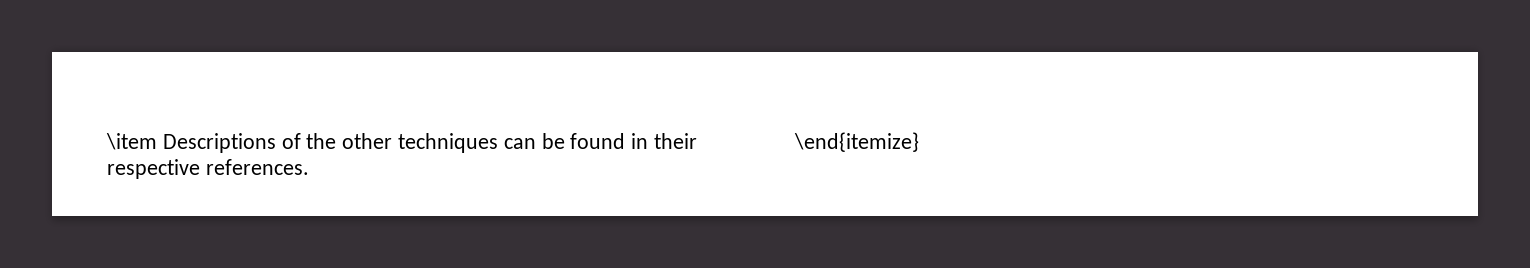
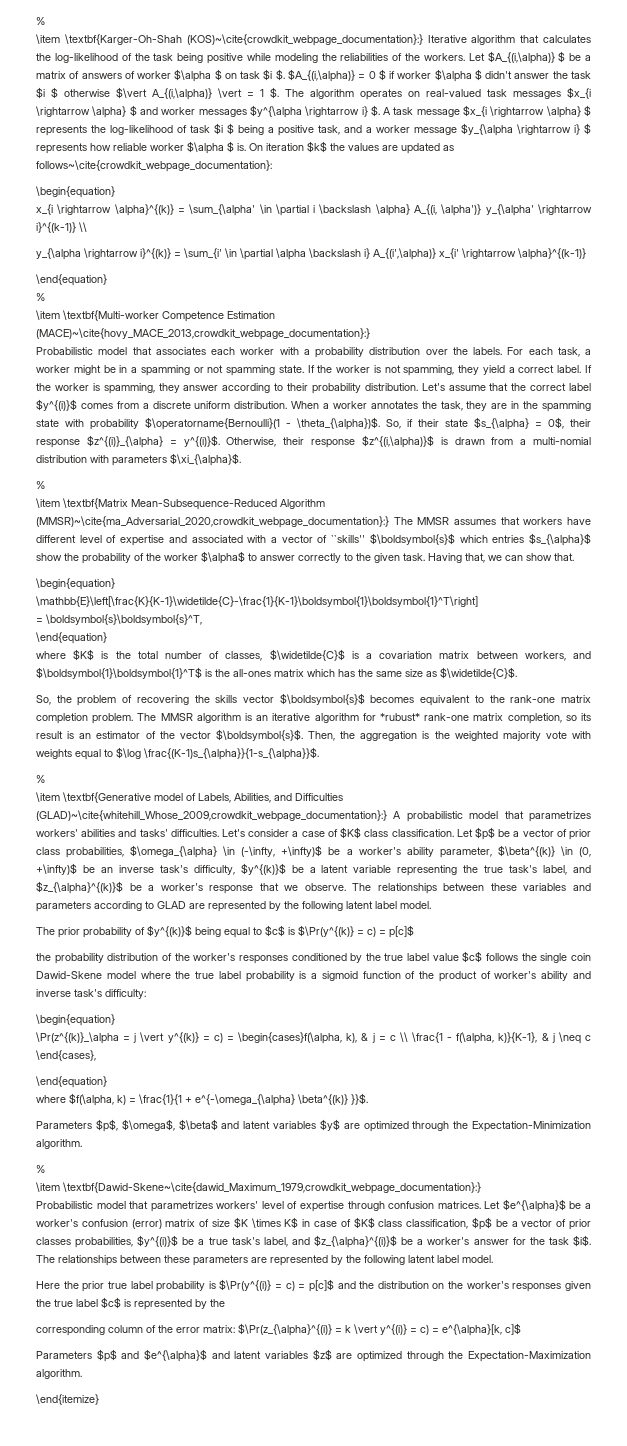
[106,133,698,153] [107,159,309,179] \item Descriptions of the other techniques can be found in their respective references. -> [36,17,45,25] [36,34,591,46] [36,51,591,64] [36,69,591,82] [36,87,591,100] [36,105,591,118] [36,123,591,136] [36,141,454,154] [36,160,272,172] [36,186,115,198] [36,204,593,216] [36,222,87,233] [36,248,586,260] [36,274,107,286] [36,293,45,301] [36,310,275,322] [36,328,370,340] [36,347,591,358] [36,365,592,376] [36,383,591,394] [36,399,591,412] [36,417,591,430] [36,435,591,448] [36,453,241,466] [36,481,45,489] [36,498,325,510] [36,516,592,528] [36,533,592,546] [36,551,574,564] [36,578,115,590] [36,596,478,607] [36,614,202,625] [36,632,107,644] [36,649,591,661] [36,667,517,679] [36,693,591,706] [36,713,591,724] [36,729,591,741] [36,747,319,760] [36,775,45,783] [36,792,343,803] [36,810,591,822] [36,827,592,840] [36,845,592,858] [36,863,591,876] [36,881,592,894] [36,901,431,912] [36,925,414,938] [36,951,591,964] [36,971,591,982] [36,989,146,999] [36,1014,115,1026] [36,1032,591,1044] [36,1050,96,1061] [36,1076,107,1088] [36,1093,368,1106] [36,1119,591,1132] [36,1139,82,1149] [36,1165,45,1173] [36,1182,481,1194] [36,1199,591,1212] [36,1217,592,1230] [36,1235,592,1248] [36,1255,493,1266] [36,1279,592,1292] [36,1297,225,1310] [36,1323,521,1336] [36,1349,592,1362] [36,1369,82,1379] % // \item \textbf{Karger-Oh-Shah (KOS)~\cite{crowdkit_webpage_documentation}:} Iterative algorithm that calculates the log-likelihood of the task being positive while modeling the reliabilities of the workers. Let $A_{(i,\alpha)} $ be a matrix of answers of worker $\alpha $ on task $i $. $A_{(i,\alpha)} = 0 $ if worker $\alpha $ didn't answer the task $i $ otherwise $\vert A_{(i,\alpha)} \vert = 1 $. The algorithm operates on real-valued task messages $x_{i \rightarrow \alpha} $ and worker messages $y^{\alpha \rightarrow i} $. A task message $x_{i \rightarrow \alpha} $ represents the log-likelihood of task $i $ being a positive task, and a worker message $y_{\alpha \rightarrow i} $ represents how reliable worker $\alpha $ is. On iteration $k$ the values are updated as follows~\cite{crowdkit_webpage_documentation}: // \begin{equation} // x_{i \rightarrow \alpha}^{(k)} = \sum_{\alpha' \in \partial i \backslash \alpha} A_{(i, \alpha')} y_{\alpha' \rightarrow i}^{(k-1)} \\ // y_{\alpha \rightarrow i}^{(k)} = \sum_{i' \in \partial \alpha \backslash i} A_{(i',\alpha)} x_{i' \rightarrow \alpha}^{(k-1)} // \end{equation} // % // \item \textbf{Multi-worker Competence Estimation (MACE)~\cite{hovy_MACE_2013,crowdkit_webpage_documentation}:} // Probabilistic model that associates each worker with a probability distribution over the labels. For each task, a worker might be in a spamming or not spamming state. If the worker is not spamming, they yield a correct label. If the worker is spamming, they answer according to their probability distribution. Let's assume that the correct label $y^{(i)}$ comes from a discrete uniform distribution. When a worker annotates the task, they are in the spamming state with probability $\operatorname{Bernoulli}(1 - \theta_{\alpha})$. So, if their state $s_{\alpha} = 0$, their response $z^{(i)}_{\alpha} = y^{(i)}$. Otherwise, their response $z^{(i,\alpha)}$ is drawn from a multi-nomial distribution with parameters $\xi_{\alpha}$. // % // \item \textbf{Matrix Mean-Subsequence-Reduced Algorithm (MMSR)~\cite{ma_Adversarial_2020,crowdkit_webpage_documentation}:} The MMSR assumes that workers have different level of expertise and associated with a vector of ``skills'' $\boldsymbol{s}$ which entries $s_{\alpha}$ show the probability of the worker $\alpha$ to answer correctly to the given task. Having that, we can show that. // \begin{equation} // \mathbb{E}\left[\frac{K}{K-1}\widetilde{C}-\frac{1}{K-1}\boldsymbol{1}\boldsymbol{1}^T\right] // = \boldsymbol{s}\boldsymbol{s}^T, // \end{equation} // where $K$ is the total number of classes, $\widetilde{C}$ is a covariation matrix between workers, and $\boldsymbol{1}\boldsymbol{1}^T$ is the all-ones matrix which has the same size as $\widetilde{C}$. // So, the problem of recovering the skills vector $\boldsymbol{s}$ becomes equivalent to the rank-one matrix completion problem. The MMSR algorithm is an iterative algorithm for *rubust* rank-one matrix completion, so its result is an estimator of the vector $\boldsymbol{s}$. Then, the aggregation is the weighted majority vote with weights equal to $\log \frac{(K-1)s_{\alpha}}{1-s_{\alpha}}$. // % // \item \textbf{Generative model of Labels, Abilities, and Difficulties (GLAD)~\cite{whitehill_Whose_2009,crowdkit_webpage_documentation}:} A probabilistic model that parametrizes workers' abilities and tasks' difficulties. Let's consider a case of $K$ class classification. Let $p$ be a vector of prior class probabilities, $\omega_{\alpha} \in (-\infty, +\infty)$ be a worker's ability parameter, $\beta^{(k)} \in (0, +\infty)$ be an inverse task's difficulty, $y^{(k)}$ be a latent variable representing the true task's label, and $z_{\alpha}^{(k)}$ be a worker's response that we observe. The relationships between these variables and parameters according to GLAD are represented by the following latent label model. // The prior probability of $y^{(k)}$ being equal to $c$ is $\Pr(y^{(k)} = c) = p[c]$ // the probability distribution of the worker's responses conditioned by the true label value $c$ follows the single coin Dawid-Skene model where the true label probability is a sigmoid function of the product of worker's ability and inverse task's difficulty: // \begin{equation} // \Pr(z^{(k)}_\alpha = j \vert y^{(k)} = c) = \begin{cases}f(\alpha, k), & j = c \\ \frac{1 - f(\alpha, k)}{K-1}, & j \neq c \end{cases}, // \end{equation} // where $f(\alpha, k) = \frac{1}{1 + e^{-\omega_{\alpha} \beta^{(k)} }}$. // Parameters $p$, $\omega$, $\beta$ and latent variables $y$ are optimized through the Expectation-Minimization algorithm. // % // \item \textbf{Dawid-Skene~\cite{dawid_Maximum_1979,crowdkit_webpage_documentation}:} // Probabilistic model that parametrizes workers' level of expertise through confusion matrices. Let $e^{\alpha}$ be a worker's confusion (error) matrix of size $K \times K$ in case of $K$ class classification, $p$ be a vector of prior classes probabilities, $y^{(i)}$ be a true task's label, and $z_{\alpha}^{(i)}$ be a worker's answer for the task $i$. The relationships between these parameters are represented by the following latent label model. // Here the prior true label probability is $\Pr(y^{(i)} = c) = p[c]$ and the distribution on the worker's responses given the true label $c$ is represented by the // corresponding column of the error matrix: $\Pr(z_{\alpha}^{(i)} = k \vert y^{(i)} = c) = e^{\alpha}[k, c]$ // Parameters $p$ and $e^{\alpha}$ and latent variables $z$ are optimized through the Expectation-Maximization algorithm.

